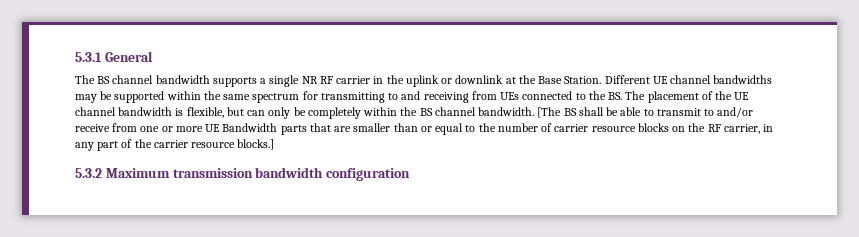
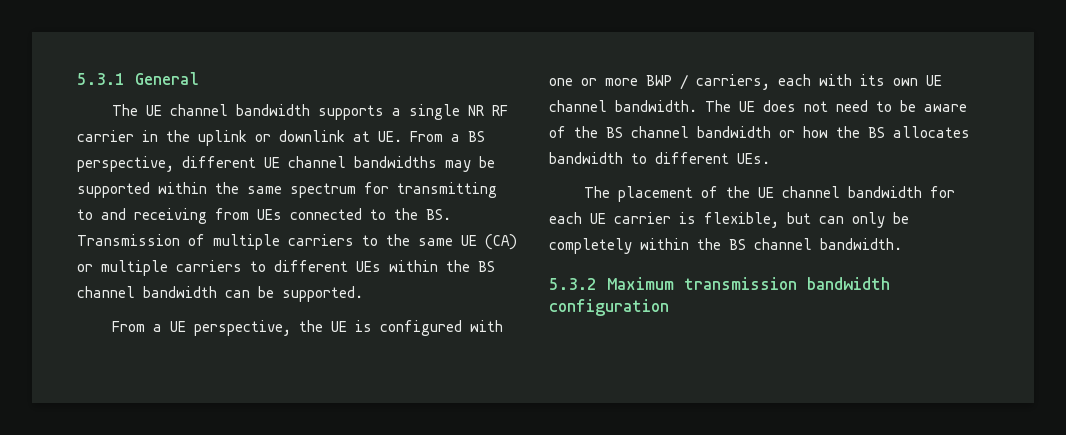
[97,76,111,84] BS -> [146,105,163,116] UE
[518,75,650,84] the Base Station. Different -> [378,131,485,142] [77,156,256,172] UE. From a BS perspective, different
(623, 96) none -> [77,234,517,250] [77,260,495,276] [77,286,363,302] [112,320,504,336] [549,74,942,90] [549,100,967,112] [549,126,970,138] [549,152,770,164] Transmission of multiple carriers to the same UE (CA) or multiple carriers to different UEs within the BS channel bandwidth can be supported. // From a UE perspective, the UE is configured with one or more BWP / carriers, each with its own UE channel bandwidth. The UE does not need to be aware of the BS channel bandwidth or how the BS allocates bandwidth to different UEs. //
(173, 111) none -> [930,186,956,198] [549,212,671,224] for each UE carrier
[537,107,754,118] [75,123,774,135] [75,139,275,151] [The BS shall be able to transmit to and/or receive from one or more UE Bandwidth parts that are smaller than or equal to the number of carrier resource blocks on the RF carrier, in any part of the carrier resource blocks.] -> (902, 244) none

